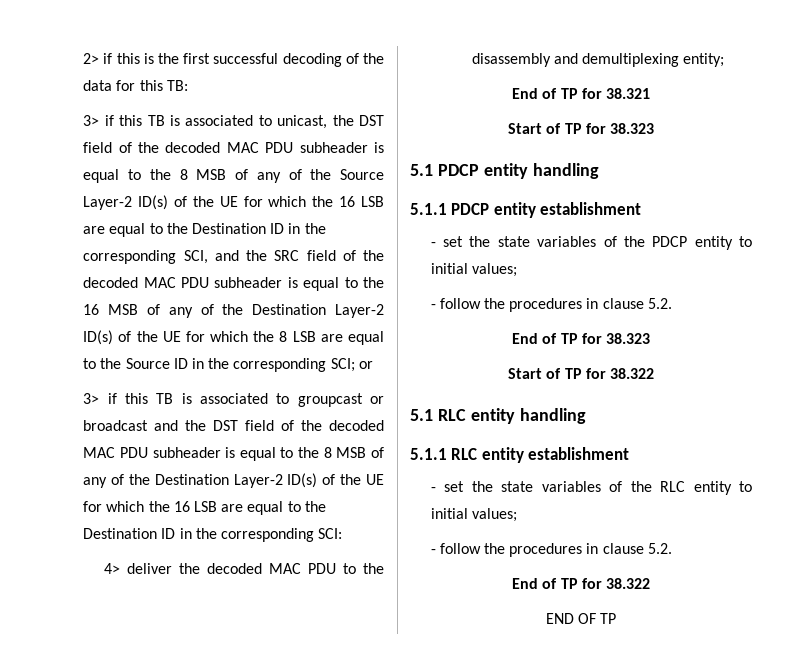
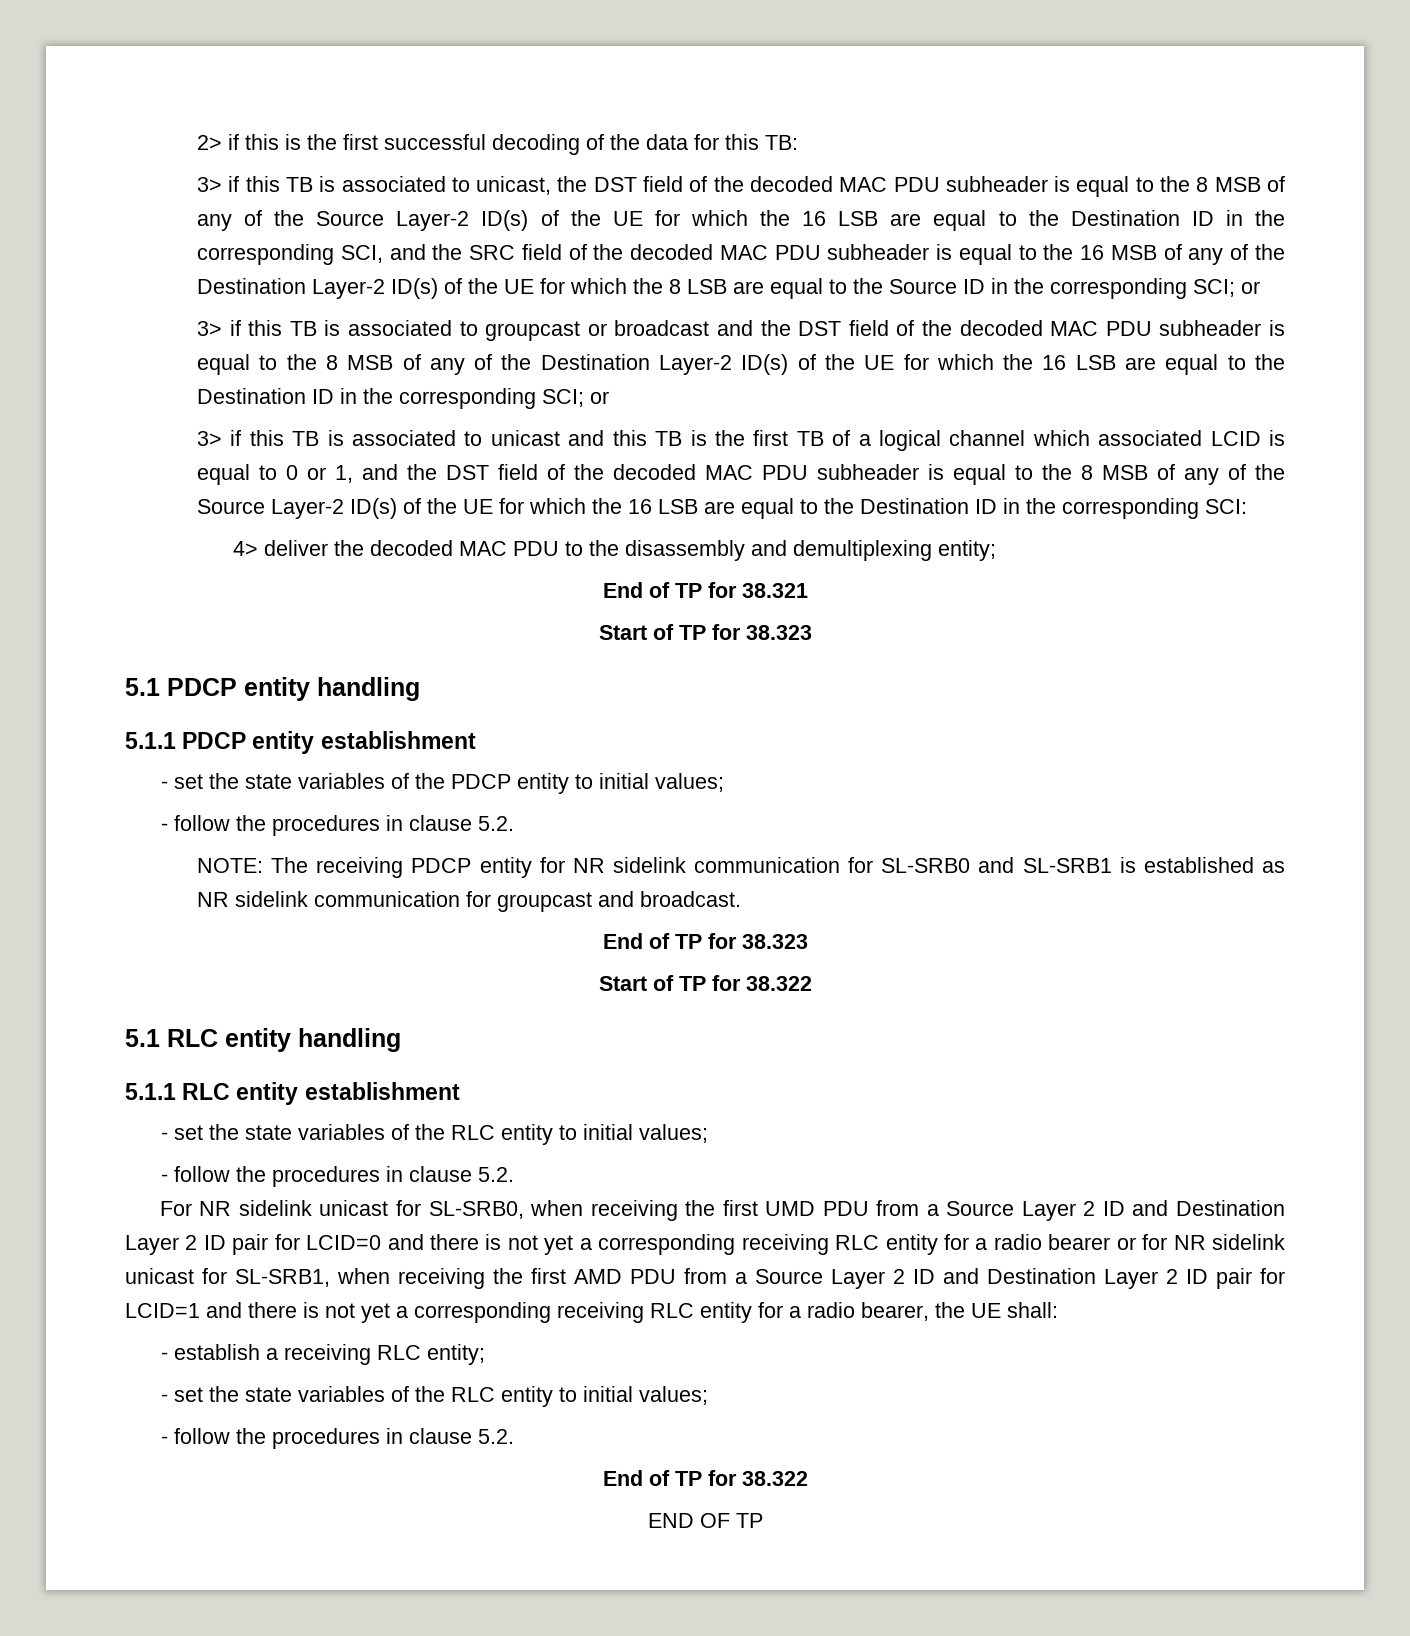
(315, 535) none -> [541,389,609,407] [196,430,1285,451] [196,464,1285,485] [196,498,1199,519] SCI; or // 3> if this TB is associated to unicast and this TB is the first TB of a logical channel which associated LCID is equal to 0 or 1, and the DST field of the decoded MAC PDU subheader is equal to the 8 MSB of any of the Source Layer-2 ID(s) of the UE for which the 16 LSB are equal to the Destination ID in the corresponding
(672, 303) none -> [196,857,1285,878] [196,891,741,912] // NOTE: The receiving PDCP entity for NR sidelink communication for SL-SRB0 and SL-SRB1 is established as NR sidelink communication for groupcast and broadcast.
(672, 548) none -> [159,1200,1286,1221] [125,1234,1285,1255] [125,1268,1285,1289] [125,1302,1058,1323] [160,1344,485,1365] [160,1386,708,1407] [160,1428,514,1449] // For NR sidelink unicast for SL-SRB0, when receiving the first UMD PDU from a Source Layer 2 ID and Destination Layer 2 ID pair for LCID=0 and there is not yet a corresponding receiving RLC entity for a radio bearer or for NR sidelink unicast for SL-SRB1, when receiving the first AMD PDU from a Source Layer 2 ID and Destination Layer 2 ID pair for LCID=1 and there is not yet a corresponding receiving RLC entity for a radio bearer, the UE shall: // - establish a receiving RLC entity; // - set the state variables of the RLC entity to initial values; // - follow the procedures in clause 5.2.

